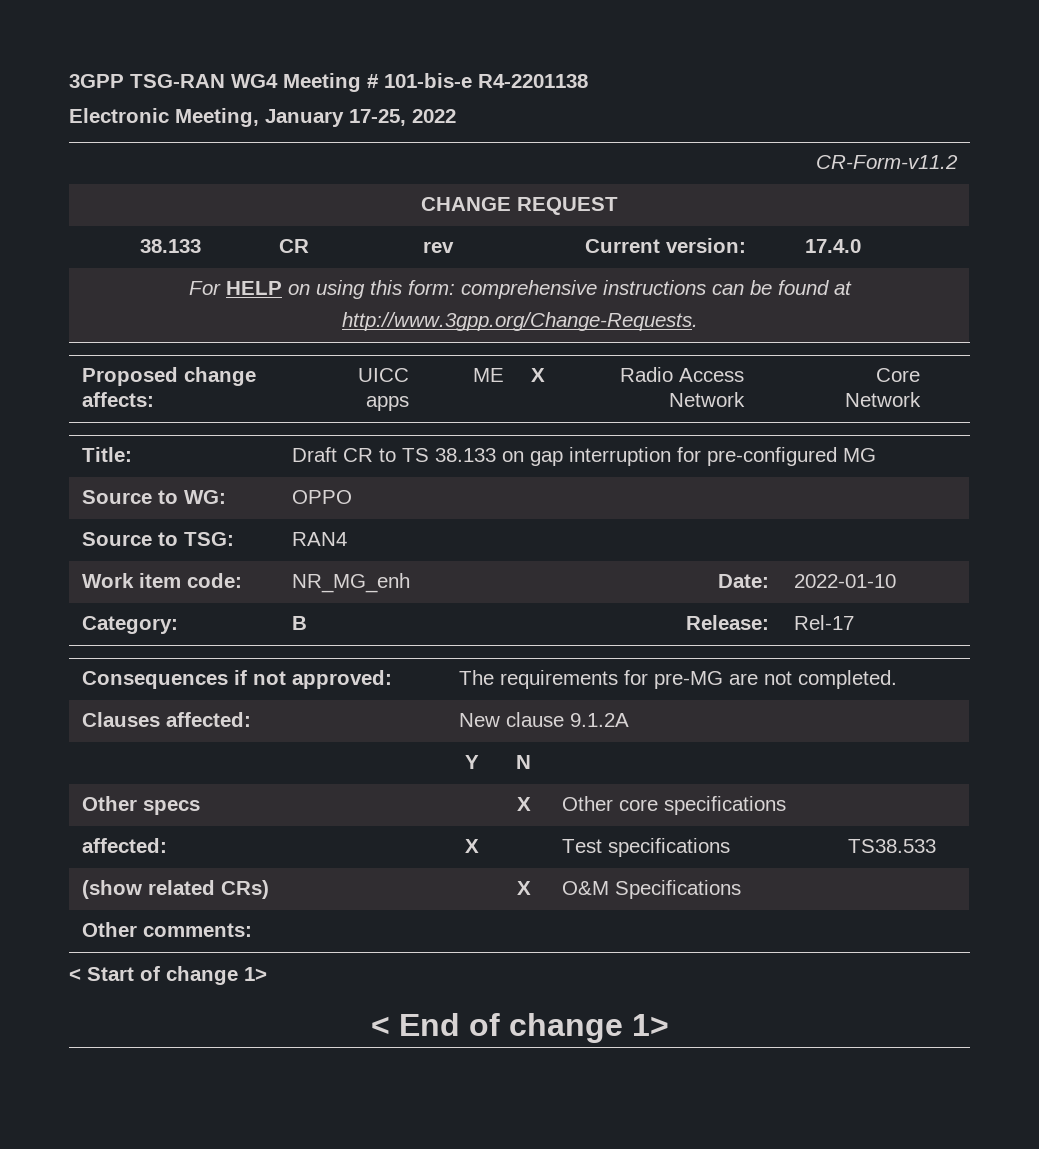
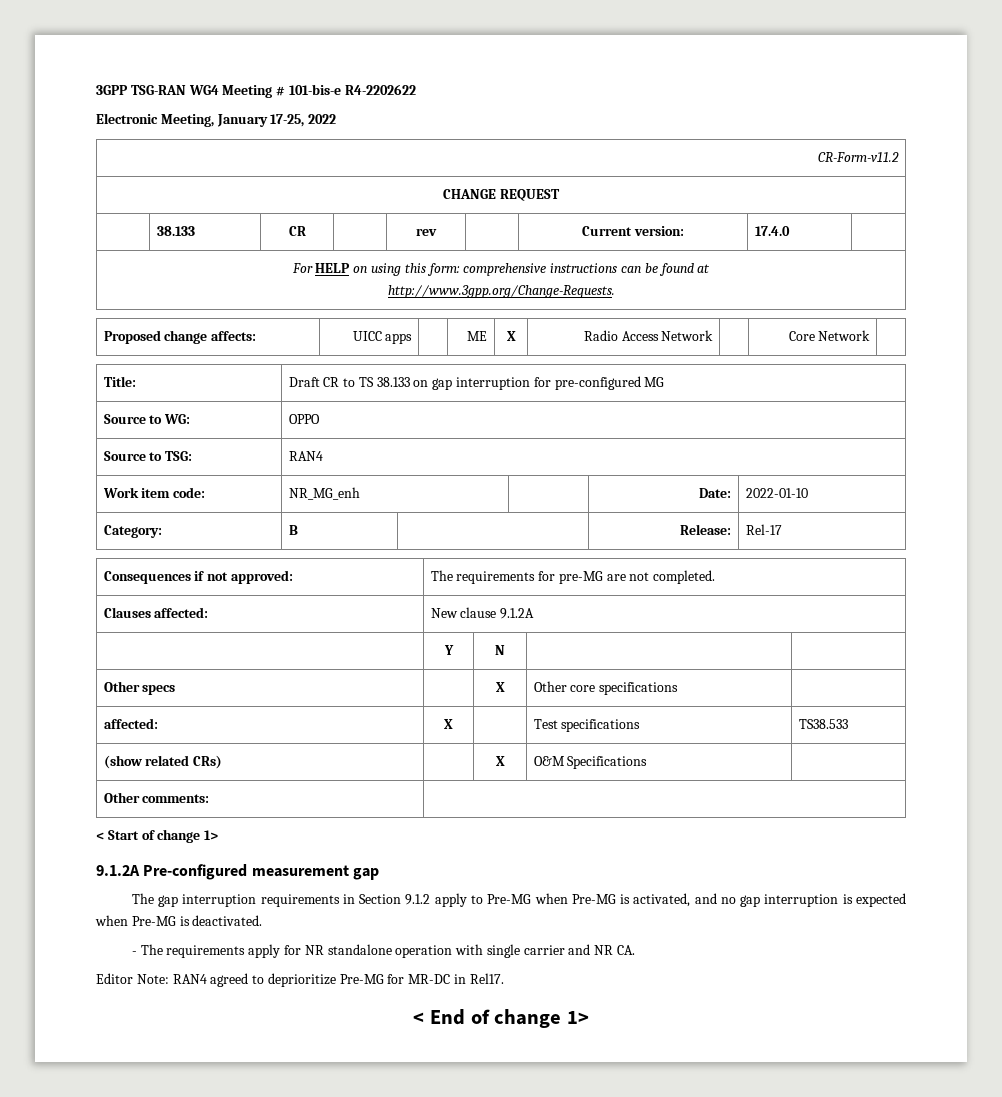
[478,74,588,88] R4-2201138 -> [344,84,416,95] R4-2202622
(267, 974) none -> [96,864,379,880] [131,893,907,907] [95,915,263,926] [131,944,635,958] [96,973,504,987] // 9.1.2A Pre-configured measurement gap // The gap interruption requirements in Section 9.1.2 apply to Pre-MG when Pre-MG is activated, and no gap interruption is expected when Pre-MG is deactivated. // - The requirements apply for NR standalone operation with single carrier and NR CA. // Editor Note: RAN4 agreed to deprioritize Pre-MG for MR-DC in Rel17.

